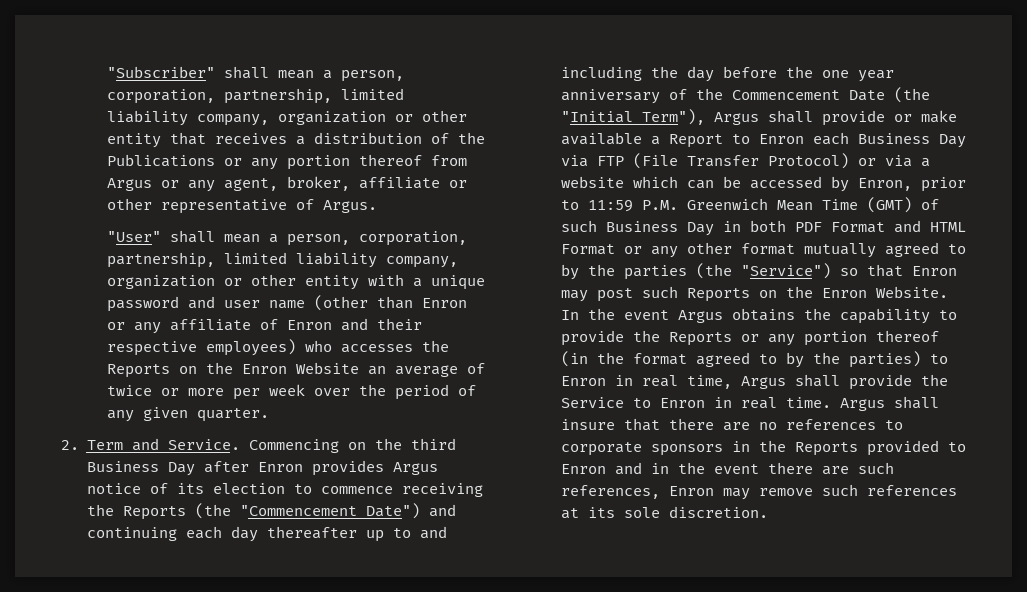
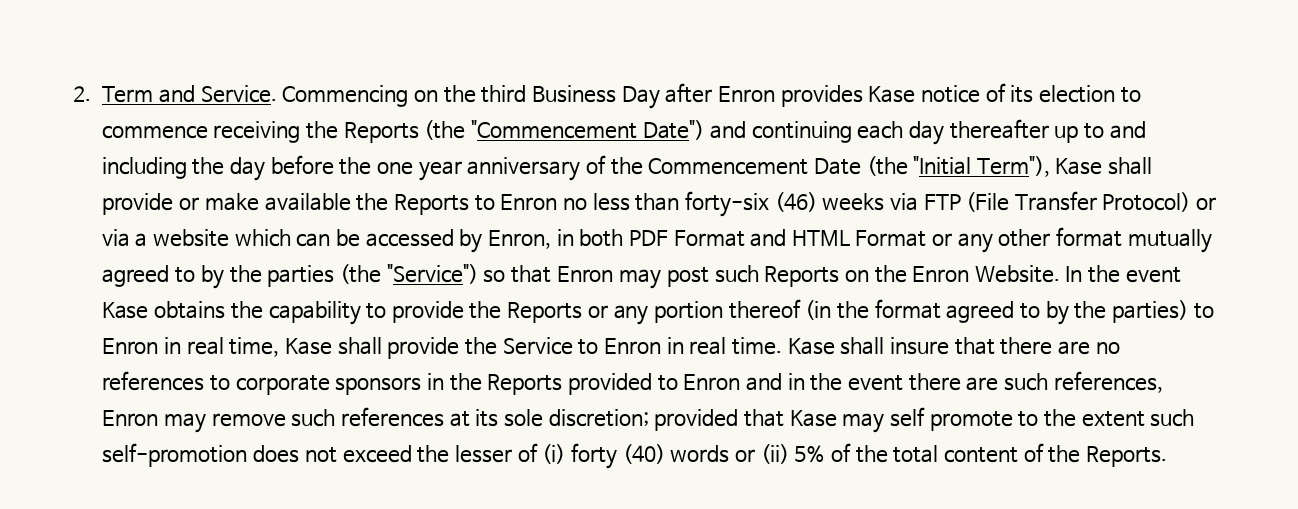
[106,66,404,82] [106,88,404,104] [106,110,467,126] [106,132,485,148] [106,154,467,170] [106,176,467,192] [106,198,377,214] [106,230,467,246] [106,252,458,268] [106,274,485,290] [106,295,467,312] [106,318,422,334] [106,339,449,356] [106,362,485,378] [106,384,476,400] [106,407,269,422] "Subscriber" shall mean a person, corporation, partnership, limited liability company, organization or other entity that receives a distribution of the Publications or any portion thereof from Argus or any agent, broker, affiliate or other representative of Argus. // "User" shall mean a person, corporation, partnership, limited liability company, organization or other entity with a unique password and user name (other than Enron or any affiliate of Enron and their respective employees) who accesses the Reports on the Enron Website an average of twice or more per week over the period of any given quarter. // -> (73, 94) none
[392,462,438,475] Argus -> [868,86,916,103] Kase
[713,112,759,125] Argus -> [1055,158,1103,175] Kase
[650,132,966,148] a Report to Enron each Business Day -> [356,191,885,217] the Reports to Enron no less than forty-six (46) weeks
[920,177,966,192] [560,197,939,213] [560,220,714,236] prior to 11:59 P.M. Greenwich Mean Time (GMT) of such Business Day -> (551, 239) none
[677,310,723,323] Argus -> [101,302,149,319] Kase
[740,376,786,389] Argus -> [285,338,333,355] Kase
[839,398,885,411] Argus -> [787,338,835,355] Kase
[668,506,768,518] discretion. -> [548,407,1195,433] [101,443,1167,469] discretion; provided that Kase may self promote to the extent such self-promotion does not exceed the lesser of (i) forty (40) words or (ii) 5% of the total content of the Reports.

